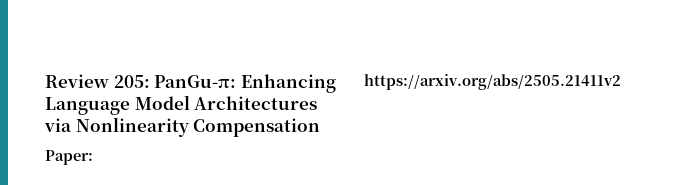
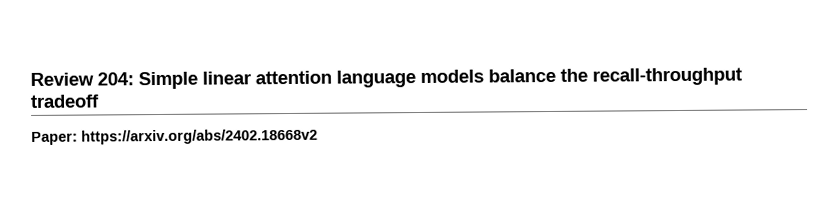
[113,74,336,93] [45,95,318,115] [44,117,321,137] 205: PanGu-π: Enhancing Language Model Architectures via Nonlinearity Compensation -> [97,67,742,90] [30,94,100,108] 204: Simple linear attention language models balance the recall-throughput tradeoff
[364,74,621,90] https://arxiv.org/abs/2505.21411v2 -> [81,128,318,145] https://arxiv.org/abs/2402.18668v2

